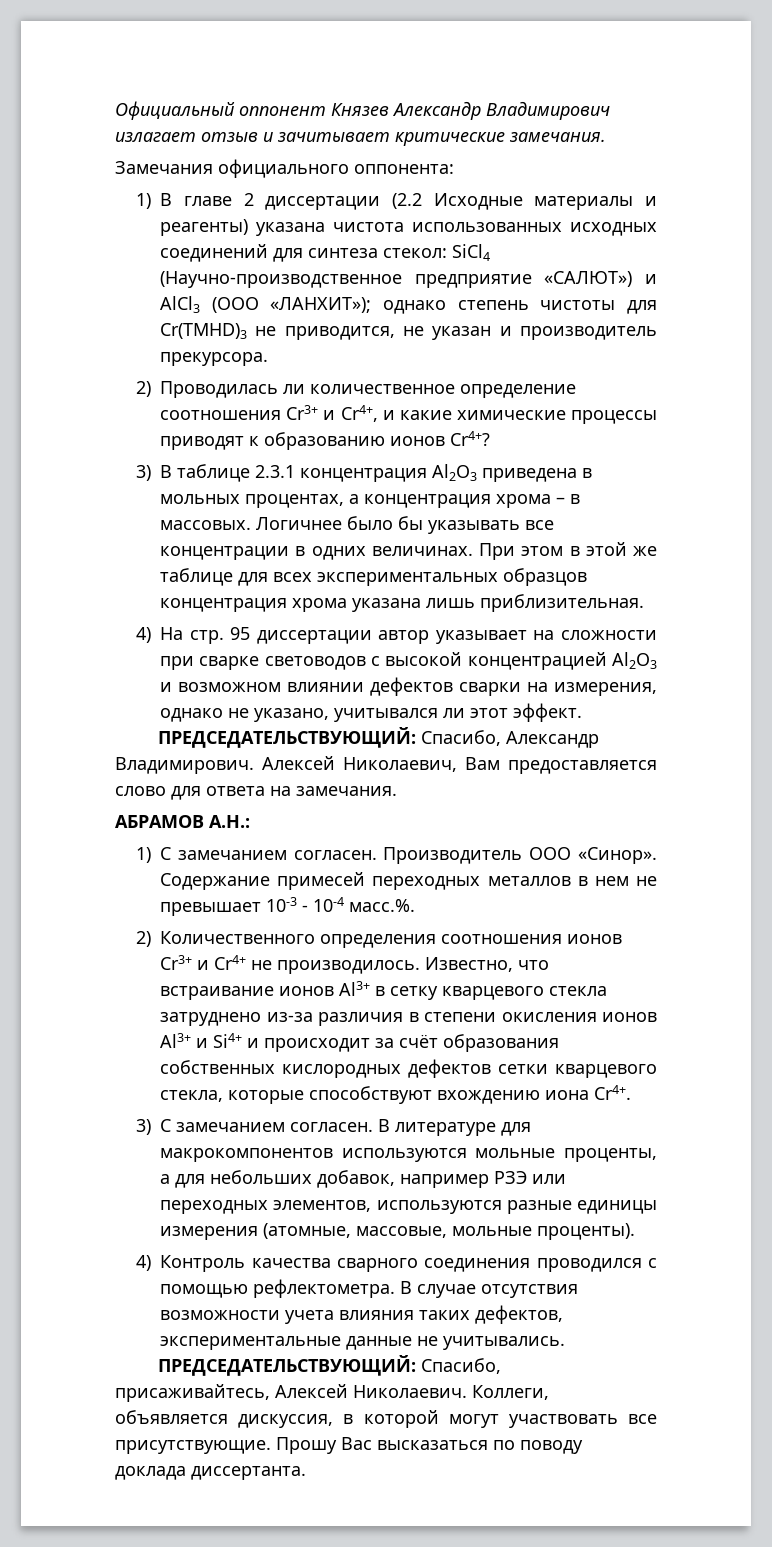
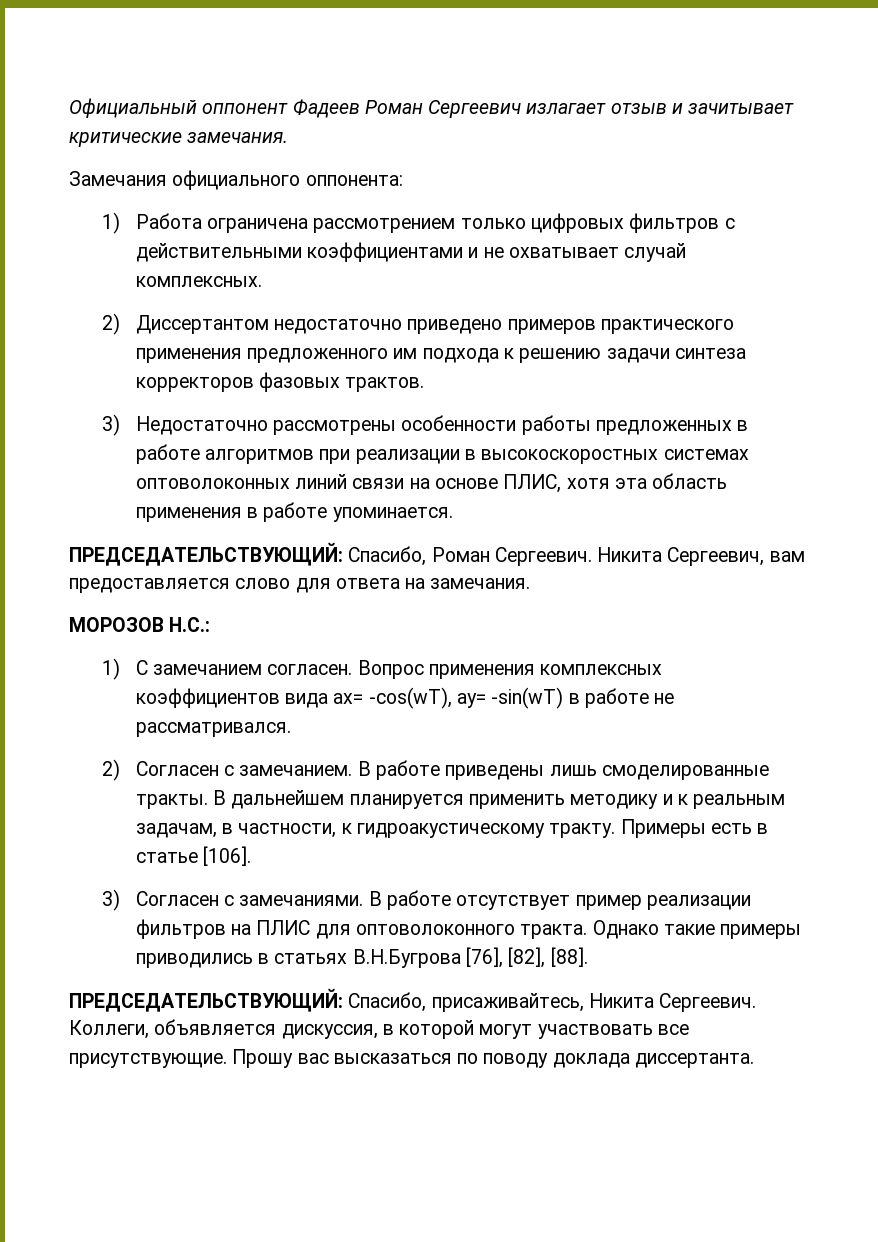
[331,101,610,120] Князев Александр Владимирович -> [292,99,522,118] Фадеев Роман Сергеевич
[160,193,658,210] [160,219,657,236] [160,244,491,262] [160,271,657,288] [160,296,657,314] [160,323,657,340] [160,352,269,366] [136,381,577,398] [160,405,657,424] [160,431,491,450] [136,464,593,482] [160,494,581,508] [160,516,555,534] [160,542,658,560] [160,568,588,586] [160,594,645,612] [136,627,657,644] [160,652,657,670] [160,677,657,696] [160,703,583,722] [157,727,599,748] [115,756,500,774] В главе 2 диссертации (2.2 Исходные материалы и реагенты) указана чистота использованных исходных соединений для синтеза стекол: SiCl4 (Научно-производственное предприятие «САЛЮТ») и AlCl3 (ООО «ЛАНХИТ»); однако степень чистоты для Cr(TMHD)3 не приводится, не указан и производитель прекурсора. // 2) Проводилась ли количественное определение соотношения Cr3+ и Cr4+, и какие химические процессы приводят к образованию ионов Cr4+? // 3) В таблице 2.3.1 концентрация Al2O3 приведена в мольных процентах, а концентрация хрома – в массовых. Логичнее было бы указывать все концентрации в одних величинах. При этом в этой же таблице для всех экспериментальных образцов концентрация хрома указана лишь приблизительная. // 4) На стр. 95 диссертации автор указывает на сложности при сварке световодов с высокой концентрацией Al2O3 и возможном влиянии дефектов сварки на измерения, однако не указано, учитывался ли этот эффект. // ПРЕДСЕДАТЕЛЬСТВУЮЩИЙ: Спасибо, Александр Владимирович. Алексей Николаевич, Вам -> [135,213,735,233] [135,242,687,262] [135,276,262,287] [102,313,734,335] [135,348,746,363] [135,372,425,392] [102,414,749,436] [135,444,749,464] [135,473,728,493] [135,502,453,522] [69,542,805,566] Работа ограничена рассмотрением только цифровых фильтров с действительными коэффициентами и не охватывает случай комплексных. // 2) Диссертантом недостаточно приведено примеров практического применения предложенного им подхода к решению задачи синтеза корректоров фазовых трактов. // 3) Недостаточно рассмотрены особенности работы предложенных в работе алгоритмов при реализации в высокоскоростных системах оптоволоконных линий связи на основе ПЛИС, хотя эта область применения в работе упоминается. // ПРЕДСЕДАТЕЛЬСТВУЮЩИЙ: Спасибо, Роман Сергеевич. Никита Сергеевич, вам
[115,815,250,828] АБРАМОВ А.Н.: -> [69,617,211,632] МОРОЗОВ Н.С.:
[383,847,657,864] [160,872,657,890] [160,897,416,916] [136,931,623,948] [160,955,550,974] [160,981,608,1000] [160,1012,657,1026] [160,1033,560,1052] [160,1059,658,1078] [160,1085,632,1104] [136,1119,532,1136] [160,1148,657,1162] [160,1170,567,1188] [160,1200,658,1214] [160,1223,636,1240] [136,1255,657,1272] [160,1279,579,1298] [160,1305,564,1324] [160,1336,566,1350] Производитель ООО «Синор». Содержание примесей переходных металлов в нем не превышает 10-3 - 10-4 масс.%. // 2) Количественного определения соотношения ионов Cr3+ и Cr4+ не производилось. Известно, что встраивание ионов Al3+ в сетку кварцевого стекла затруднено из-за различия в степени окисления ионов Al3+ и Si4+ и происходит за счёт образования собственных кислородных дефектов сетки кварцевого стекла, которые способствуют вхождению иона Cr4+. // 3) С замечанием согласен. В литературе для макрокомпонентов используются мольные проценты, а для небольших добавок, например РЗЭ или переходных элементов, используются разные единицы измерения (атомные, массовые, мольные проценты). // 4) Контроль качества сварного соединения проводился с помощью рефлектометра. В случае отсутствия возможности учета влияния таких дефектов, экспериментальные данные не учитывались. -> [357,660,663,679] [135,687,675,709] [135,722,291,737] [102,759,769,781] [135,790,786,809] [135,819,769,838] [135,846,252,866] [102,889,751,911] [135,919,802,939] [135,947,588,968] Вопрос применения комплексных коэффициентов вида ax= -cos(wT), ay= -sin(wT) в работе не рассматривался. // 2) Согласен с замечанием. В работе приведены лишь смоделированные тракты. В дальнейшем планируется применить методику и к реальным задачам, в частности, к гидроакустическому тракту. Примеры есть в статье [106]. // 3) Согласен с замечаниями. В работе отсутствует пример реализации фильтров на ПЛИС для оптоволоконного тракта. Однако такие примеры приводились в статьях В.Н.Бугрова [76], [82], [88].
[275,1384,467,1398] Алексей Николаевич. -> [588,993,757,1012] Никита Сергеевич.
[341,1437,372,1450] Вас -> [297,1053,329,1064] вас

